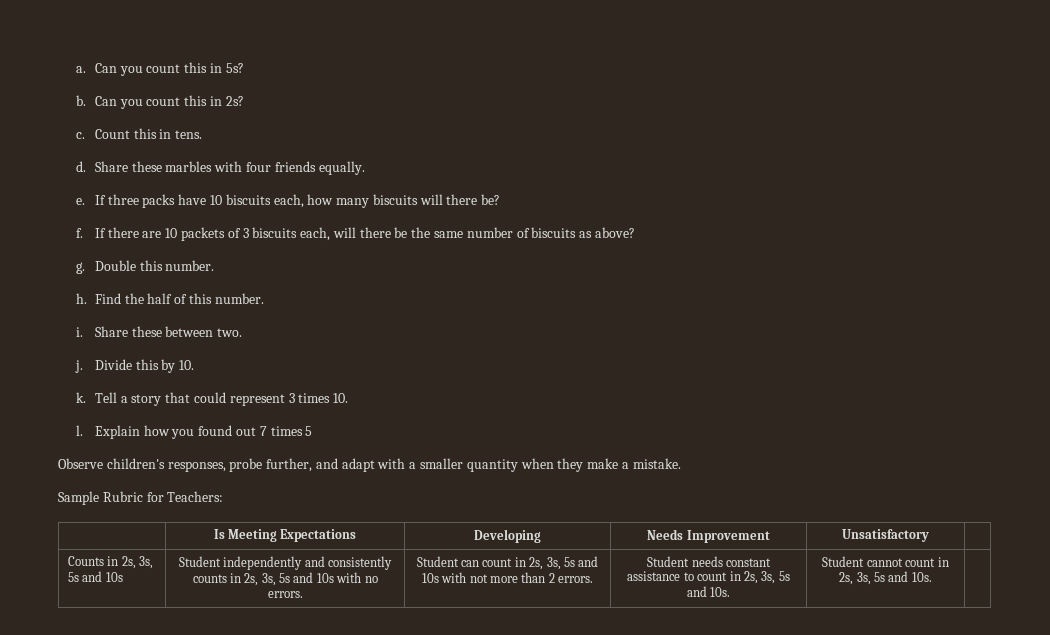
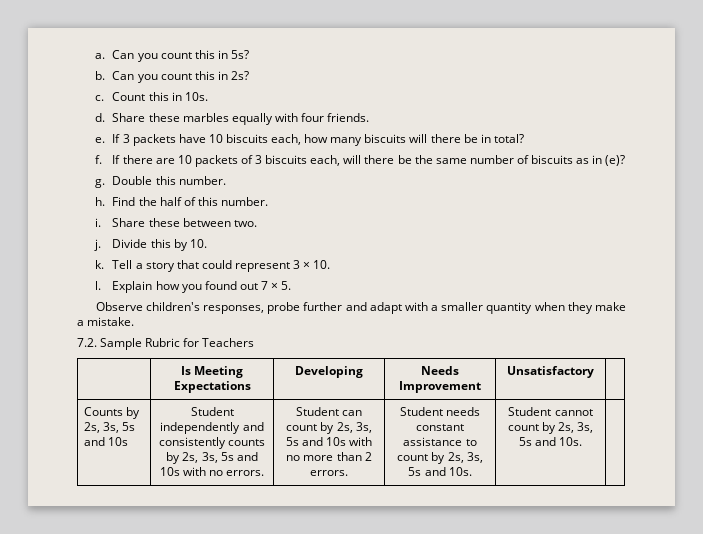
[175,130,203,139] tens. -> [184,92,208,101] 10s.
(213, 166) none -> [231,113,273,125] equally
[274,161,365,175] friends equally. -> [327,113,370,122] friends.
[107,194,176,208] three packs -> [122,134,176,146] 3 packets
[481,194,501,205] be? -> [463,134,524,143] be in total?
[594,227,635,238] above? -> [592,155,626,166] in (e)?
[298,393,331,403] times -> [303,261,311,269] ×
[270,426,313,436] times 5 -> [271,281,292,290] × 5.
[266,458,313,472] further, -> [303,302,343,311] further
(681, 463) none -> [77,338,97,347] 7.2.
[167,491,224,502] Teachers: -> [202,338,255,347] Teachers
[107,556,119,566] in -> [126,407,141,419] by
[229,573,241,583] in -> [166,452,181,464] by
[514,556,599,570] [421,572,488,583] in 2s, 3s, 5s and 10s with not -> [320,422,372,434] [285,437,373,446] [286,455,301,461] by 2s, 3s, 5s and 10s with no
[729,571,741,581] in -> [431,452,446,464] by
[937,557,949,567] in -> [541,422,556,434] by

